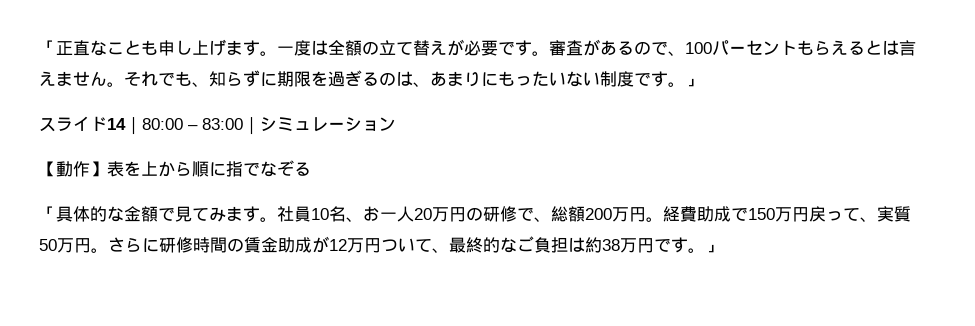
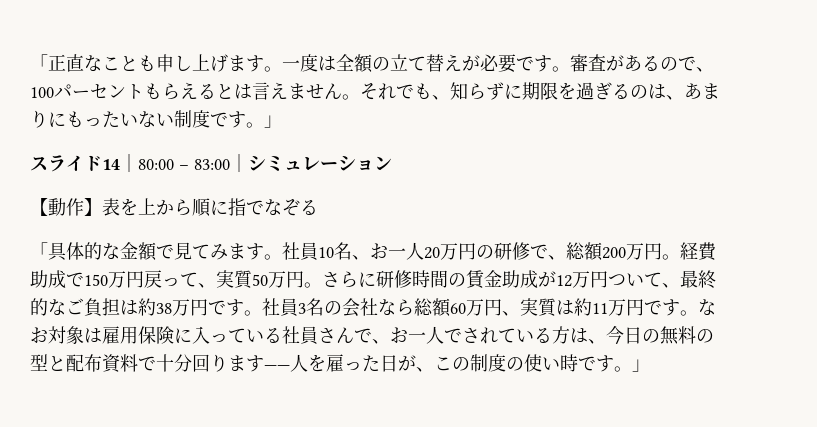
(705, 250) none -> [262,298,716,317] [30,326,714,345] [30,354,632,373] 社員3名の会社なら総額60万円、実質は約11万円です。なお対象は雇用保険に入っている社員さんで、お一人でされている方は、今日の無料の型と配布資料で十分回ります——人を雇った日が、この制度の使い時です。

